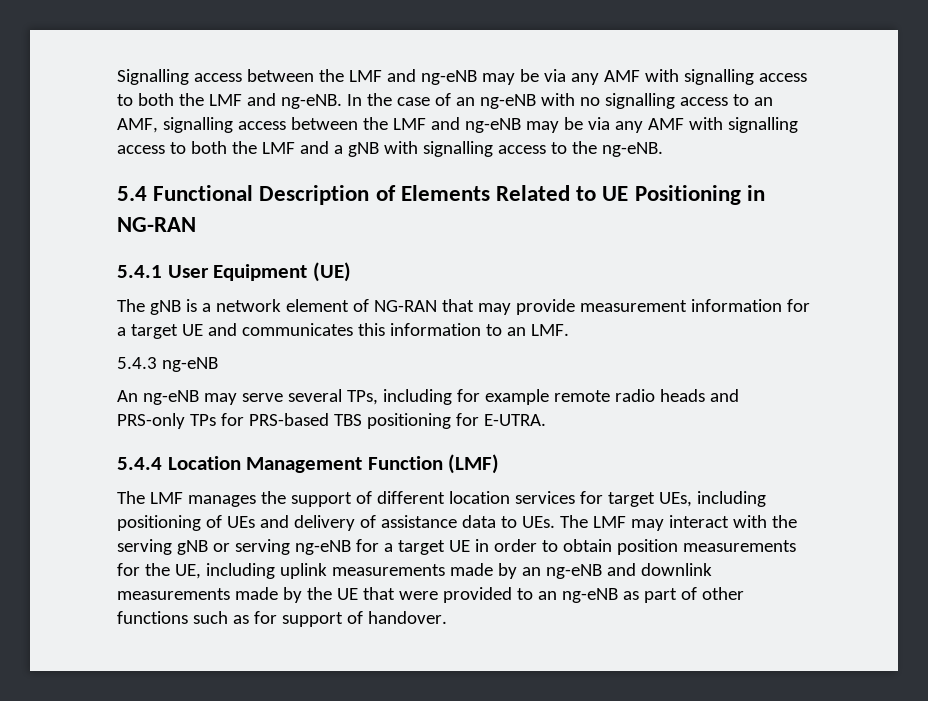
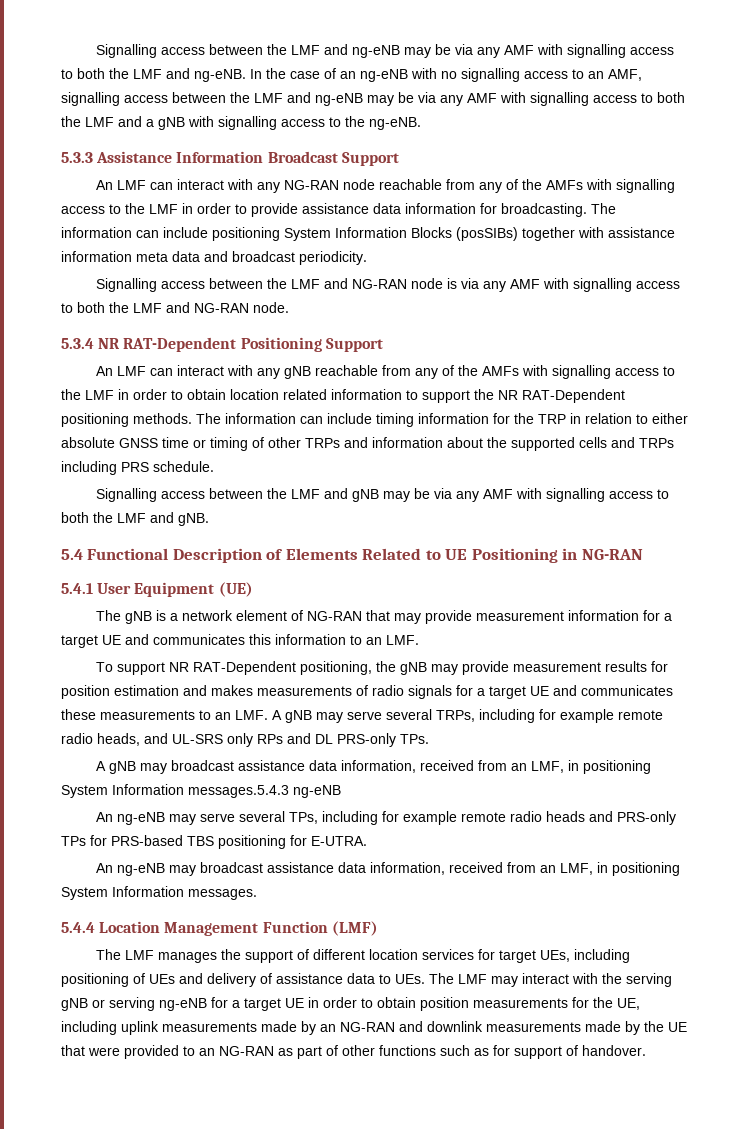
(663, 149) none -> [61,151,399,166] [95,179,675,193] [61,203,616,217] [61,227,675,241] [61,251,367,265] [95,278,680,292] [61,302,289,313] [61,337,383,352] [95,365,675,379] [61,389,625,403] [61,413,688,427] [61,437,674,451] [61,461,214,475] [95,488,669,502] [61,512,209,526] // 5.3.3 Assistance Information Broadcast Support // An LMF can interact with any NG-RAN node reachable from any of the AMFs with signalling access to the LMF in order to provide assistance data information for broadcasting. The information can include positioning System Information Blocks (posSIBs) together with assistance information meta data and broadcast periodicity. // Signalling access between the LMF and NG-RAN node is via any AMF with signalling access to both the LMF and NG-RAN node. // 5.3.4 NR RAT-Dependent Positioning Support // An LMF can interact with any gNB reachable from any of the AMFs with signalling access to the LMF in order to obtain location related information to support the NR RAT-Dependent positioning methods. The information can include timing information for the TRP in relation to either absolute GNSS time or timing of other TRPs and information about the supported cells and TRPs including PRS schedule. // Signalling access between the LMF and gNB may be via any AMF with signalling access to both the LMF and gNB.
[117,357,157,369] 5.4.3 -> [95,661,668,675] [61,685,673,699] [61,709,663,723] [61,733,429,747] [95,760,651,774] [61,784,289,798] To support NR RAT-Dependent positioning, the gNB may provide measurement results for position estimation and makes measurements of radio signals for a target UE and communicates these measurements to an LMF. A gNB may serve several TRPs, including for example remote radio heads, and UL-SRS only RPs and DL PRS-only TPs. // A gNB may broadcast assistance data information, received from an LMF, in positioning System Information messages.5.4.3
(546, 420) none -> [95,862,680,876] [61,886,257,900] // An ng-eNB may broadcast assistance data information, received from an LMF, in positioning System Information messages.
[545,564,602,579] ng-eNB -> [340,1022,395,1032] NG-RAN
[561,588,618,603] ng-eNB -> [219,1046,274,1056] NG-RAN

